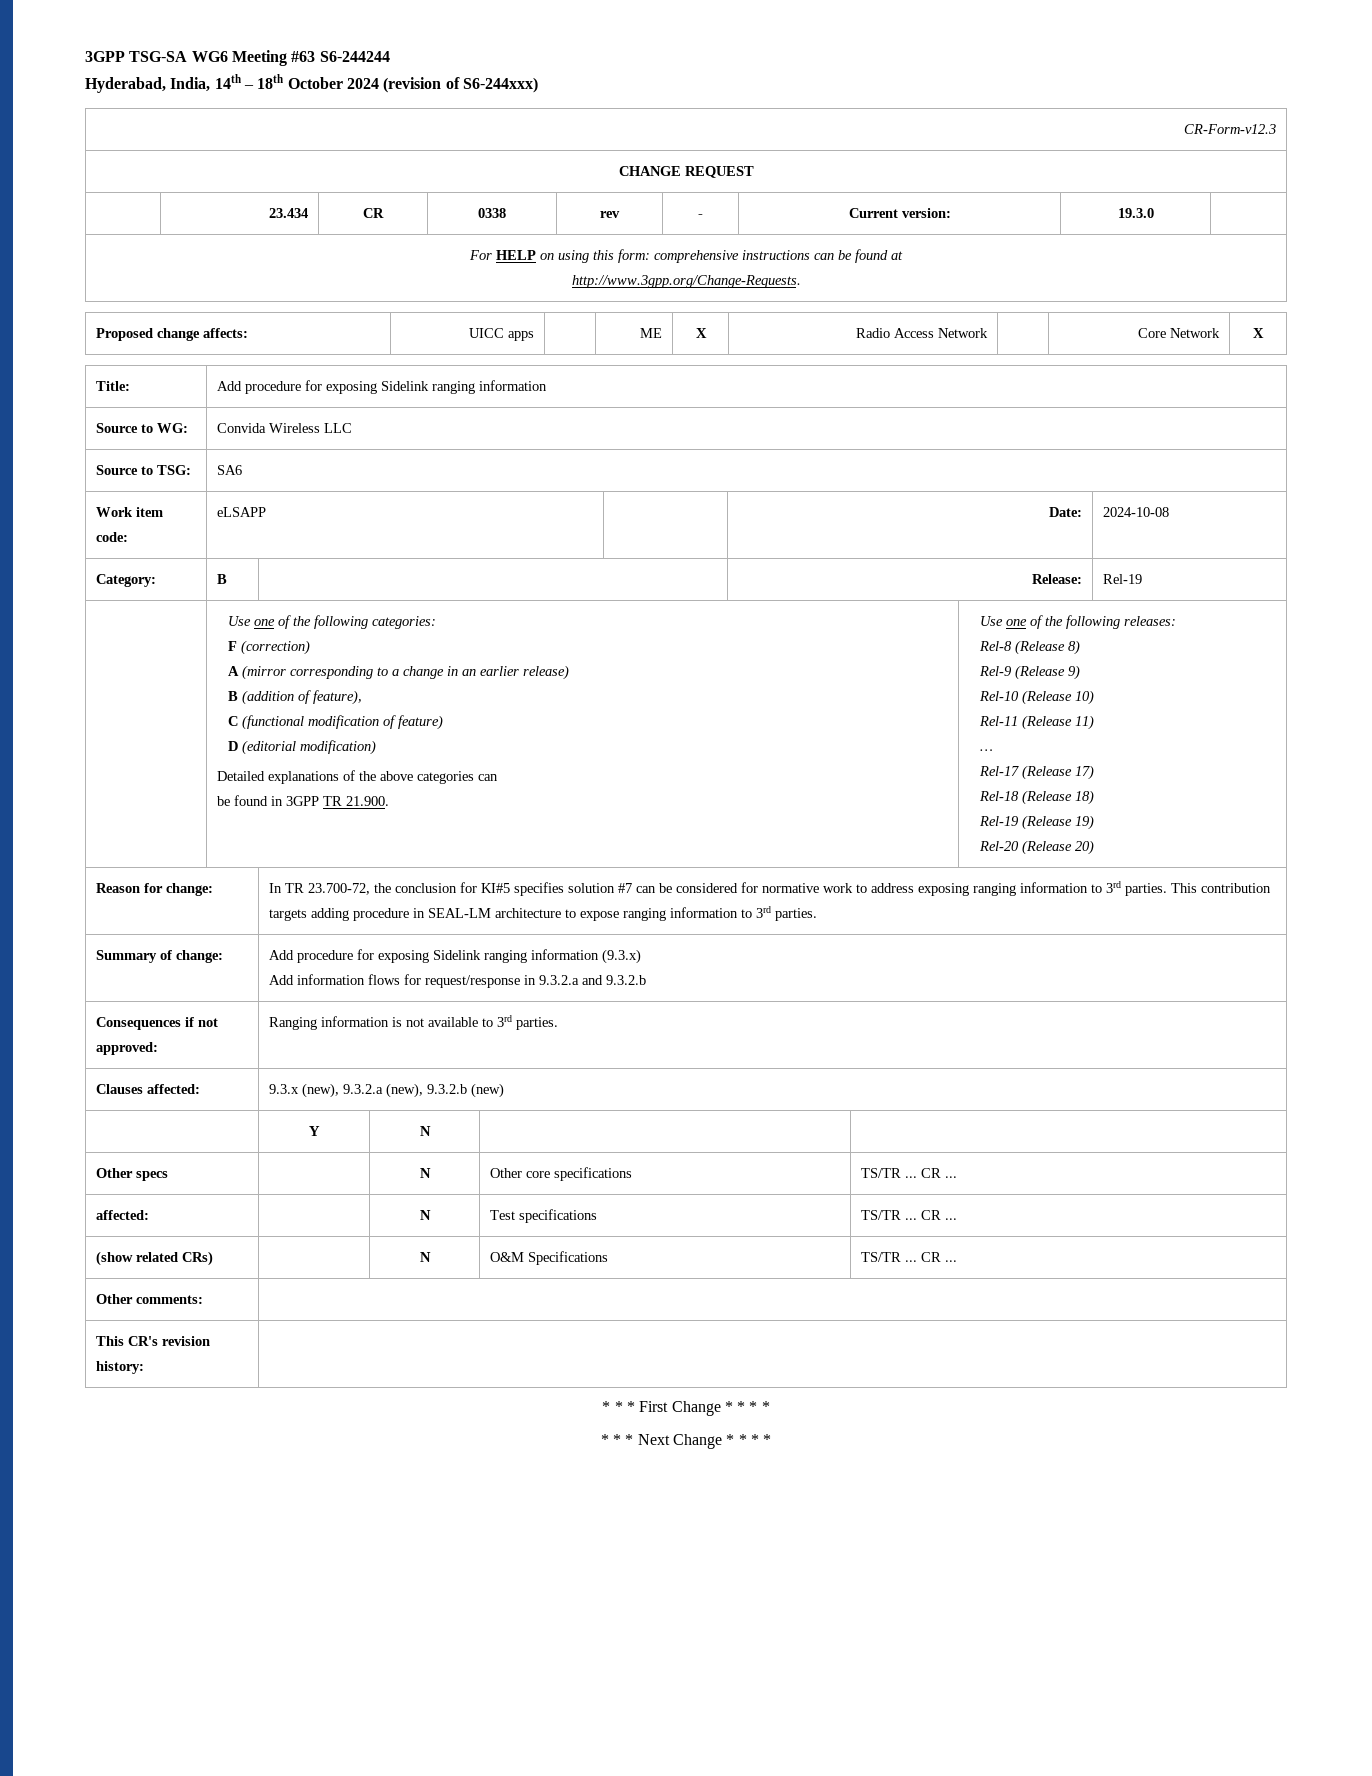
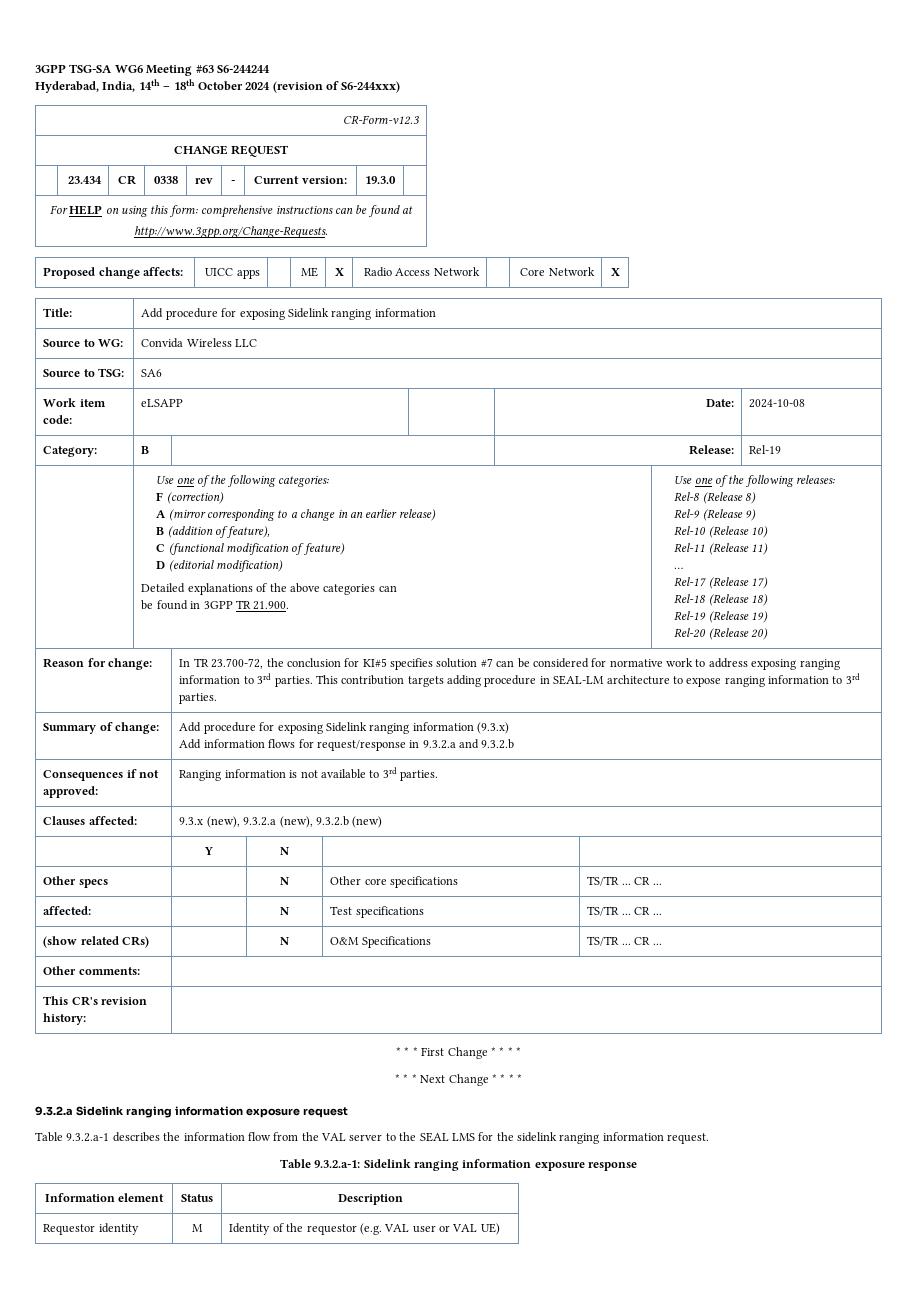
(772, 1439) none -> [35,1106,348,1118] [35,1132,710,1144] [279,1159,638,1171] [44,1193,165,1202] [181,1194,213,1202] [337,1194,403,1205] [43,1223,139,1235] [192,1224,203,1232] [229,1223,500,1235] // 9.3.2.a Sidelink ranging information exposure request // Table 9.3.2.a-1 describes the information flow from the VAL server to the SEAL LMS for the sidelink ranging information request. // Table 9.3.2.a-1: Sidelink ranging information exposure response // Information element | Status | Description // Requestor identity | M | Identity of the requestor (e.g. VAL user or VAL UE)

